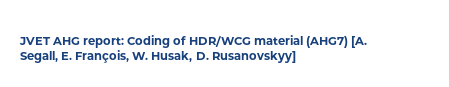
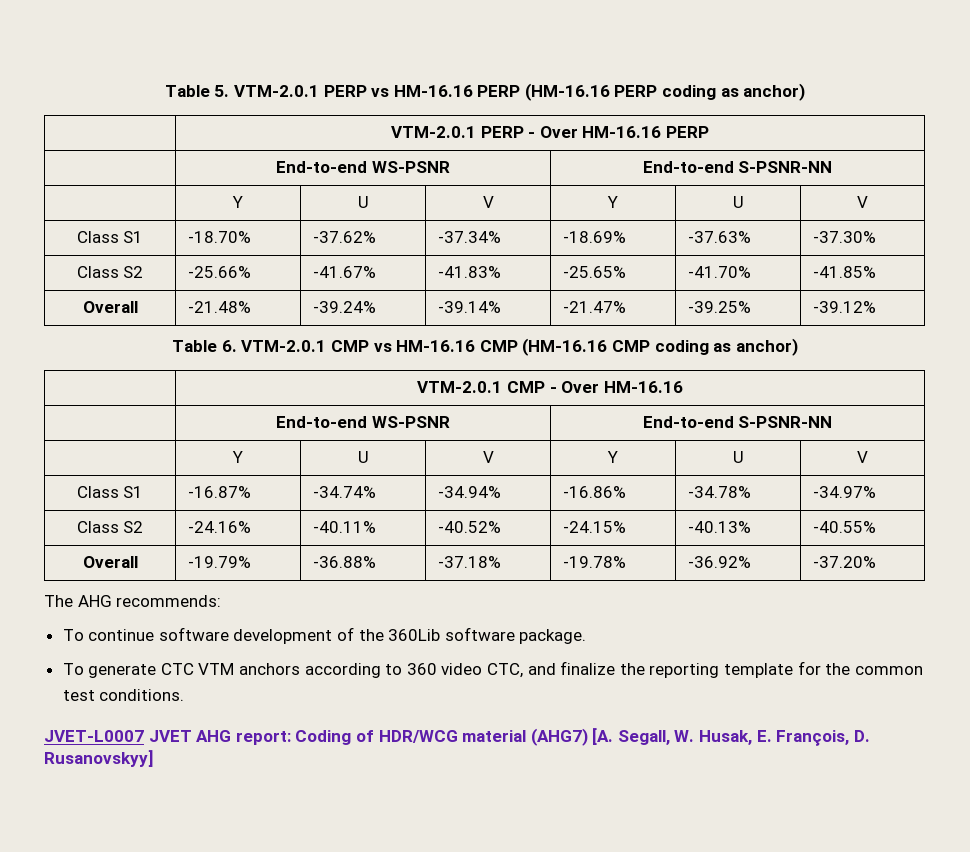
(19, 41) none -> [164,83,806,101] [391,126,709,138] [276,161,450,173] [642,161,833,173] [232,196,244,208] [357,196,369,208] [482,196,494,208] [607,196,618,208] [732,196,744,208] [857,196,868,208] [76,231,144,243] [188,231,252,243] [313,231,377,243] [438,231,502,243] [563,231,627,243] [688,231,752,243] [813,231,877,243] [76,266,144,278] [188,266,252,278] [313,266,377,278] [438,266,502,278] [563,266,627,278] [688,266,752,278] [813,266,877,278] [82,301,138,313] [188,301,252,313] [313,301,377,313] [438,301,502,313] [563,301,627,313] [688,301,752,313] [813,301,877,313] [172,338,798,356] [417,381,683,393] [276,416,450,428] [642,416,833,428] [232,451,244,463] [357,451,369,463] [482,451,494,463] [607,451,618,463] [732,451,744,463] [857,451,868,463] [76,486,144,498] [188,486,252,498] [313,486,377,498] [438,486,502,498] [563,486,627,498] [688,486,752,498] [813,486,877,498] [76,521,144,533] [188,521,252,533] [313,521,377,533] [438,521,502,533] [563,521,627,533] [688,521,752,533] [813,521,877,533] [82,556,138,568] [188,556,252,568] [313,556,377,568] [438,556,502,568] [563,556,627,568] [688,556,752,568] [813,556,877,568] [44,595,222,607] [62,627,587,644] [62,661,923,678] [62,689,185,701] [44,730,144,742] Table 5. VTM-2.0.1 PERP vs HM-16.16 PERP (HM-16.16 PERP coding as anchor) // | VTM-2.0.1 PERP - Over HM-16.16 PERP // | End-to-end WS-PSNR | End-to-end S-PSNR-NN // | Y | U | V | Y | U | V // Class S1 | -18.70% | -37.62% | -37.34% | -18.69% | -37.63% | -37.30% // Class S2 | -25.66% | -41.67% | -41.83% | -25.65% | -41.70% | -41.85% // Overall | -21.48% | -39.24% | -39.14% | -21.47% | -39.25% | -39.12% // Table 6. VTM-2.0.1 CMP vs HM-16.16 CMP (HM-16.16 CMP coding as anchor) // | VTM-2.0.1 CMP - Over HM-16.16 // | End-to-end WS-PSNR | End-to-end S-PSNR-NN // | Y | U | V | Y | U | V // Class S1 | -16.87% | -34.74% | -34.94% | -16.86% | -34.78% | -34.97% // Class S2 | -24.16% | -40.11% | -40.52% | -24.15% | -40.13% | -40.55% // Overall | -19.79% | -36.88% | -37.18% | -19.78% | -36.92% | -37.20% // The AHG recommends: // To continue software development of the 360Lib software package. // To generate CTC VTM anchors according to 360 video CTC, and finalize the reporting template for the common test conditions. // JVET-L0007
[61,50,193,63] E. François, W. Husak, -> [674,730,850,746] W. Husak, E. François,

